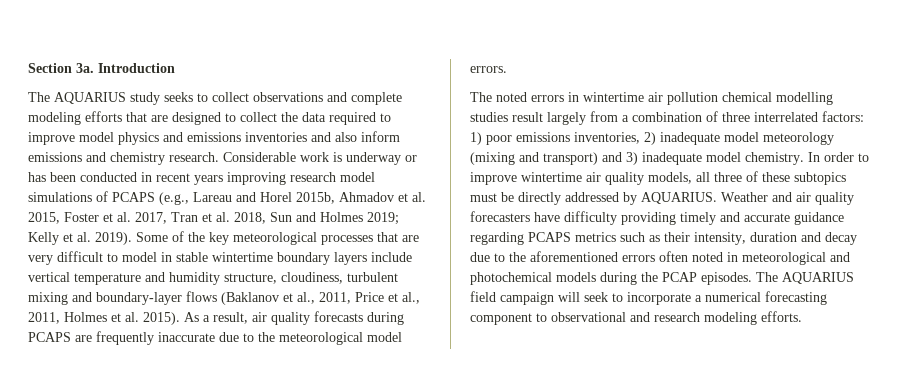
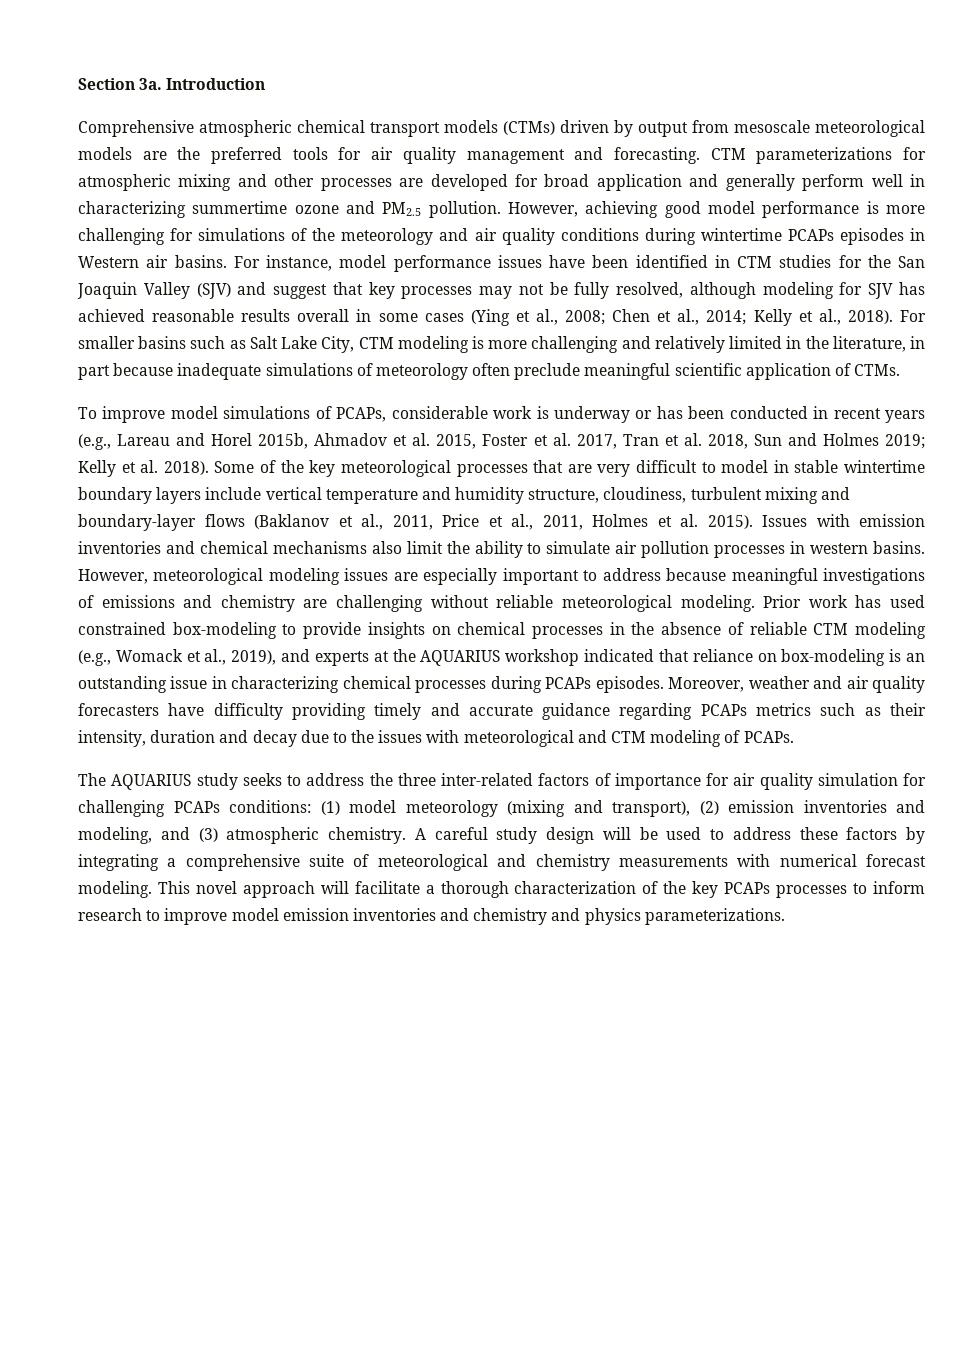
[28,92,402,105] [28,111,391,125] [28,131,400,145] [28,152,296,165] The AQUARIUS study seeks to collect observations and complete modeling efforts that are designed to collect the data required to improve model physics and emissions inventories and also inform emissions and chemistry research. Considerable -> [78,120,925,137] [78,147,927,164] [78,174,926,191] [78,201,926,218] [78,228,925,245] [78,255,925,272] [77,282,925,299] [78,309,926,326] [78,336,925,353] [78,363,901,380] [78,406,488,423] Comprehensive atmospheric chemical transport models (CTMs) driven by output from mesoscale meteorological models are the preferred tools for air quality management and forecasting. CTM parameterizations for atmospheric mixing and other processes are developed for broad application and generally perform well in characterizing summertime ozone and PM2.5 pollution. However, achieving good model performance is more challenging for simulations of the meteorology and air quality conditions during wintertime PCAPs episodes in Western air basins. For instance, model performance issues have been identified in CTM studies for the San Joaquin Valley (SJV) and suggest that key processes may not be fully resolved, although modeling for SJV has achieved reasonable results overall in some cases (Ying et al., 2008; Chen et al., 2014; Kelly et al., 2018). For smaller basins such as Salt Lake City, CTM modeling is more challenging and relatively limited in the literature, in part because inadequate simulations of meteorology often preclude meaningful scientific application of CTMs. // To improve model simulations of PCAPs, considerable
[227,172,375,185] [28,191,155,202] improving research model simulations of PCAPS -> (925, 416) none
[95,232,132,245] 2019). -> [163,461,209,475] 2018).
[184,311,404,325] [28,331,402,345] [470,66,507,73] [470,92,833,105] [470,111,864,125] [470,132,834,145] [470,152,869,165] [470,171,846,185] [470,192,768,205] As a result, air quality forecasts during PCAPS are frequently inaccurate due to the meteorological model errors. // The noted errors in wintertime air pollution chemical modelling studies result largely from a combination of three interrelated factors: 1) poor emissions inventories, 2) inadequate model meteorology (mixing and transport) and 3) inadequate model chemistry. In order to improve wintertime air quality models, all three of these subtopics must be directly addressed by AQUARIUS. Weather -> [762,514,925,527] [78,541,925,558] [78,568,925,585] [78,595,926,612] [78,622,926,639] [78,649,926,666] [78,676,810,693] Issues with emission inventories and chemical mechanisms also limit the ability to simulate air pollution processes in western basins. However, meteorological modeling issues are especially important to address because meaningful investigations of emissions and chemistry are challenging without reliable meteorological modeling. Prior work has used constrained box-modeling to provide insights on chemical processes in the absence of reliable CTM modeling (e.g., Womack et al., 2019), and experts at the AQUARIUS workshop indicated that reliance on box-modeling is an outstanding issue in characterizing chemical processes during PCAPs episodes. Moreover, weather
[528,232,571,242] PCAPS -> [700,704,747,716] PCAPs
[530,251,850,265] [470,272,854,285] [470,291,827,305] [470,311,802,325] aforementioned errors often noted in meteorological and photochemical models during the PCAP episodes. The AQUARIUS field campaign will seek to incorporate a numerical forecasting component to observational and research modeling efforts. -> [378,730,794,747] [78,773,926,790] [78,800,925,817] [78,827,925,844] [78,854,927,871] [78,881,925,898] [78,908,785,925] issues with meteorological and CTM modeling of PCAPs. // The AQUARIUS study seeks to address the three inter-related factors of importance for air quality simulation for challenging PCAPs conditions: (1) model meteorology (mixing and transport), (2) emission inventories and modeling, and (3) atmospheric chemistry. A careful study design will be used to address these factors by integrating a comprehensive suite of meteorological and chemistry measurements with numerical forecast modeling. This novel approach will facilitate a thorough characterization of the key PCAPs processes to inform research to improve model emission inventories and chemistry and physics parameterizations.

